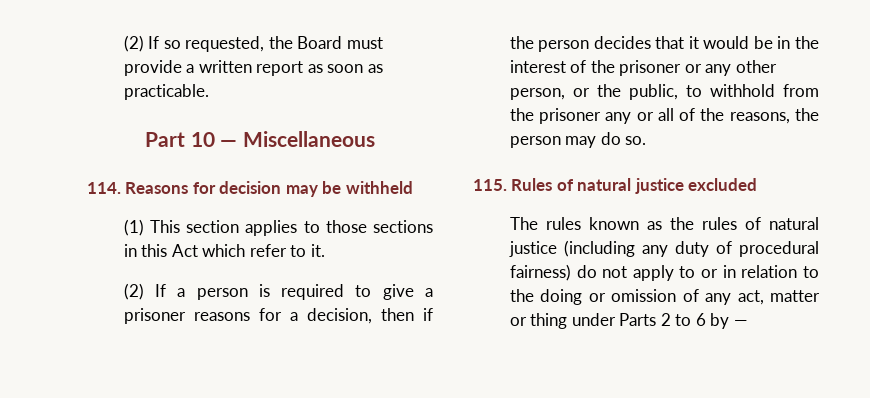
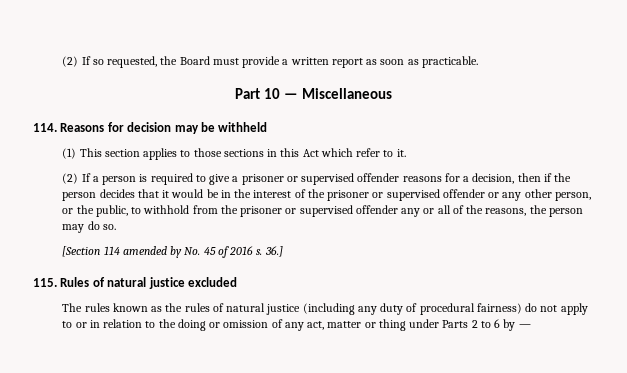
(186, 316) none -> [286,173,400,185] or supervised offender
(702, 68) none -> [386,189,500,201] supervised offender or
(602, 116) none -> [285,205,398,217] or supervised offender
(647, 140) none -> [62,246,283,258] // [Section 114 amended by No. 45 of 2016 s. 36.]

